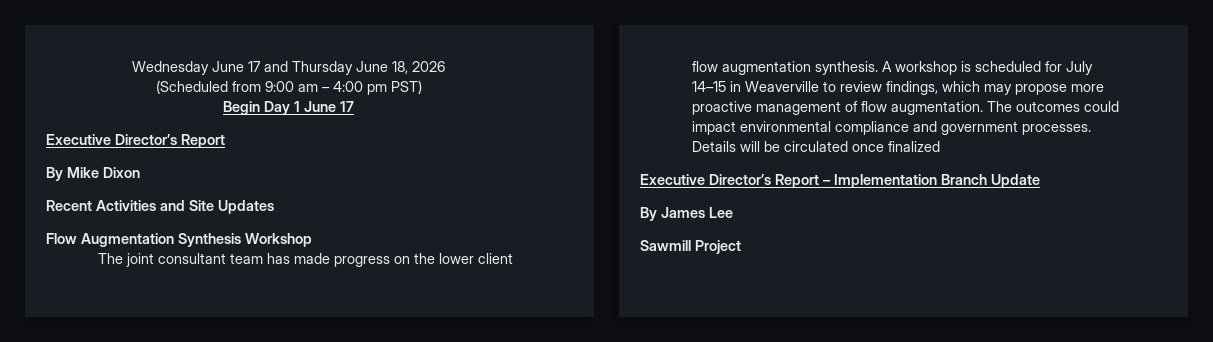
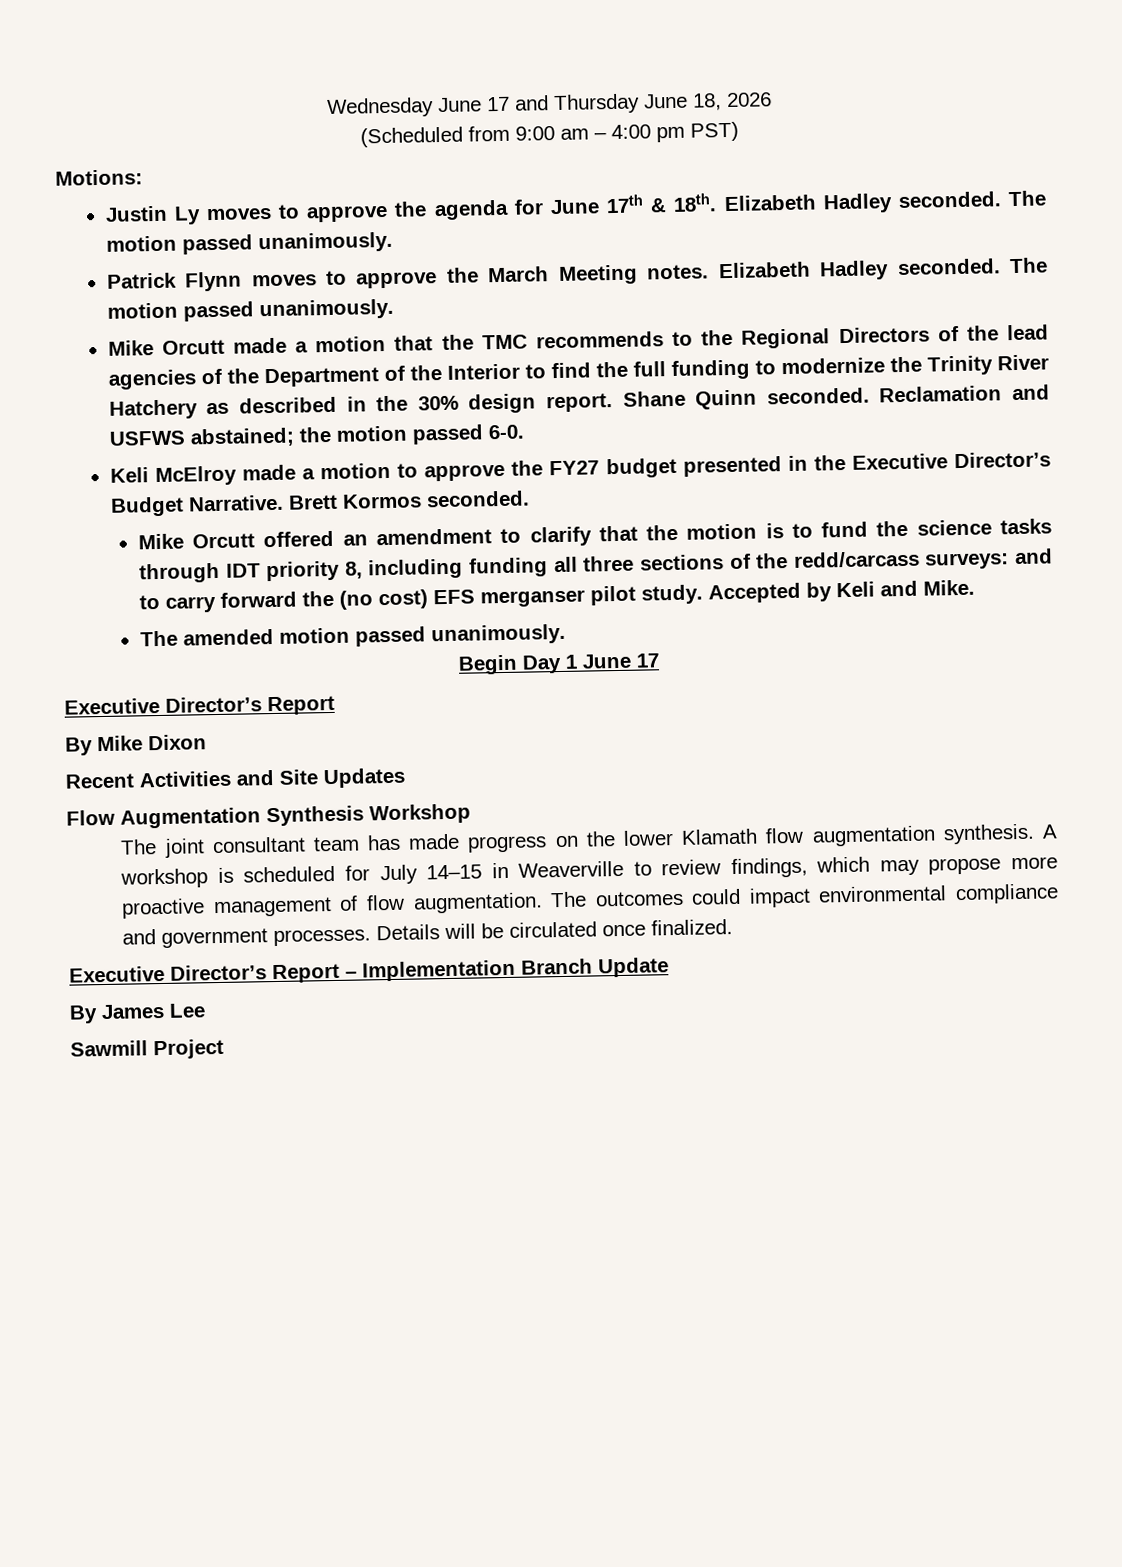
(422, 87) none -> [55,169,143,186] [104,190,1046,225] [105,231,393,255] [106,257,1048,292] [106,298,394,322] [107,324,1049,356] [107,354,1049,390] [108,384,1050,420] [108,424,524,448] [109,451,1051,487] [109,490,530,517] [137,518,1052,550] [138,548,1053,584] [138,579,975,613] [139,623,566,647] // Motions: // Justin Ly moves to approve the agenda for June 17th & 18th. Elizabeth Hadley seconded. The motion passed unanimously. // Patrick Flynn moves to approve the March Meeting notes. Elizabeth Hadley seconded. The motion passed unanimously. // Mike Orcutt made a motion that the TMC recommends to the Regional Directors of the lead agencies of the Department of the Interior to find the full funding to modernize the Trinity River Hatchery as described in the 30% design report. Shane Quinn seconded. Reclamation and USFWS abstained; the motion passed 6-0. // Keli McElroy made a motion to approve the FY27 budget presented in the Executive Director’s Budget Narrative. Brett Kormos seconded. // Mike Orcutt offered an amendment to clarify that the motion is to fund the science tasks through IDT priority 8, including funding all three sections of the redd/carcass surveys: and to carry forward the (no cost) EFS merganser pilot study. Accepted by Keli and Mike. // The amended motion passed unanimously.
[477,253,513,264] client -> [681,828,759,845] Klamath
[887,141,940,152] finalized -> [651,919,734,936] finalized.

